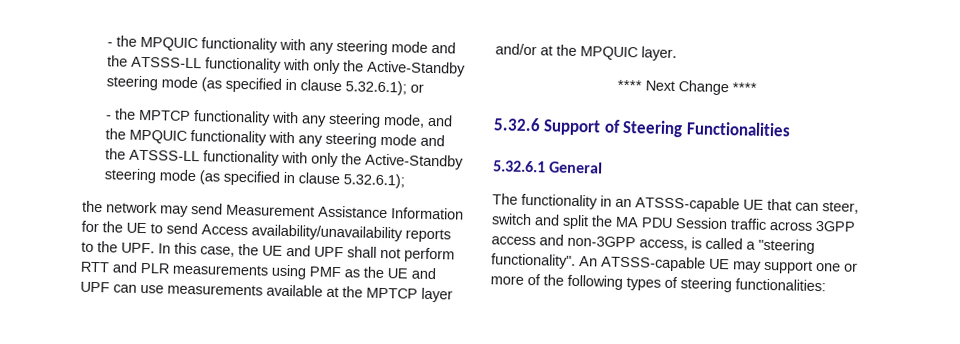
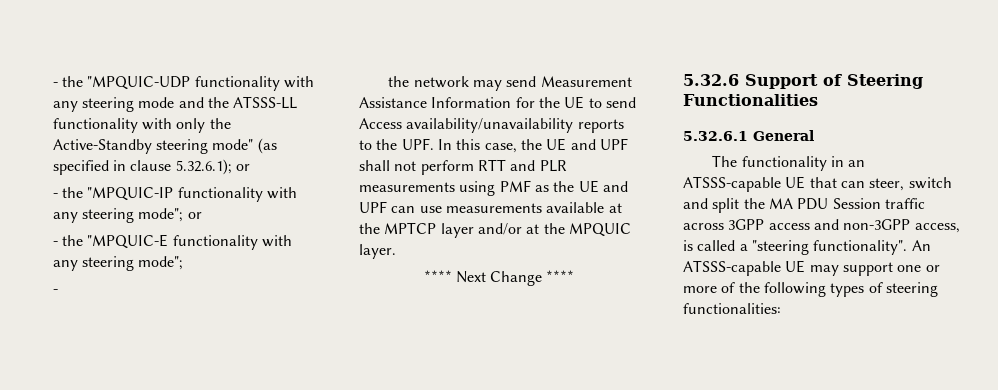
[106,35,198,52] - the MPQUIC -> [52,76,191,90] - the "MPQUIC-UDP
[160,76,198,89] mode -> [212,139,254,150] mode"
[138,109,453,128] [104,128,445,148] [104,148,464,170] [103,168,405,189] MPTCP functionality with any steering mode, and the MPQUIC functionality with any steering mode and the ATSSS-LL functionality with only the Active-Standby steering mode (as specified in clause 5.32.6.1); -> [87,187,298,202] [52,208,202,223] [52,234,293,250] [52,256,184,271] [52,289,58,294] "MPQUIC-IP functionality with any steering mode"; or // - the "MPQUIC-E functionality with any steering mode"; // -

